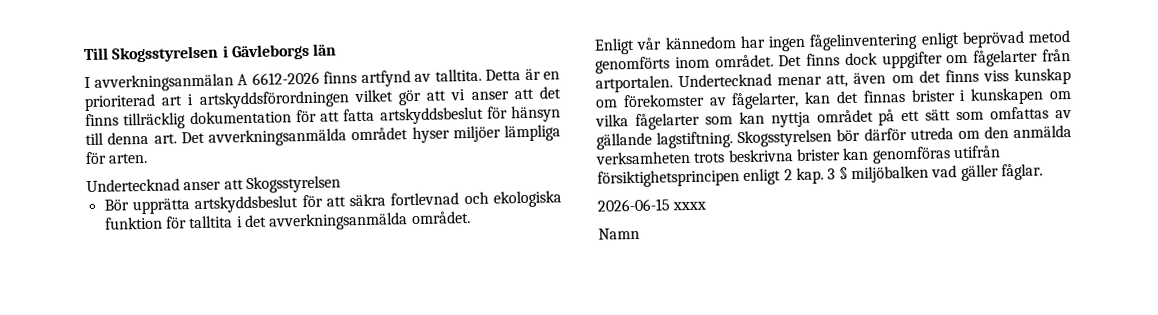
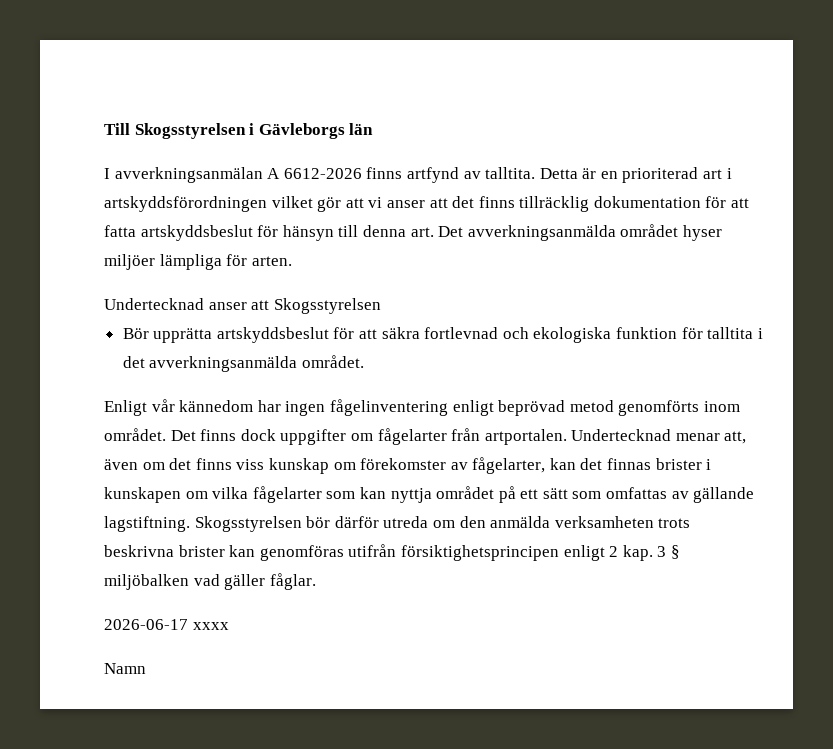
[597,198,670,212] 2026-06-15 -> [104,619,188,630] 2026-06-17

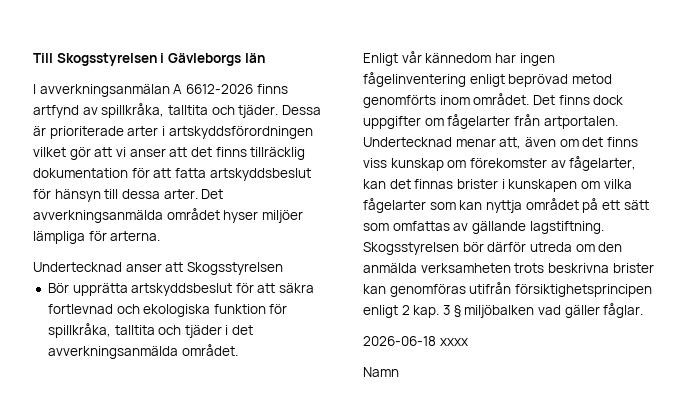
[485,167,723,183] talltita. Detta är en prioriterad art -> [101,103,321,118] [33,126,159,139] spillkråka, talltita och tjäder. Dessa är prioriterade arter
[362,225,434,237] denna art. -> [121,189,198,199] dessa arter.
[251,256,292,266] arten. -> [110,231,161,241] arterna.
[707,327,754,339] talltita -> [47,323,222,338] spillkråka, talltita och tjäder
[104,619,188,630] 2026-06-17 -> [363,336,436,346] 2026-06-18

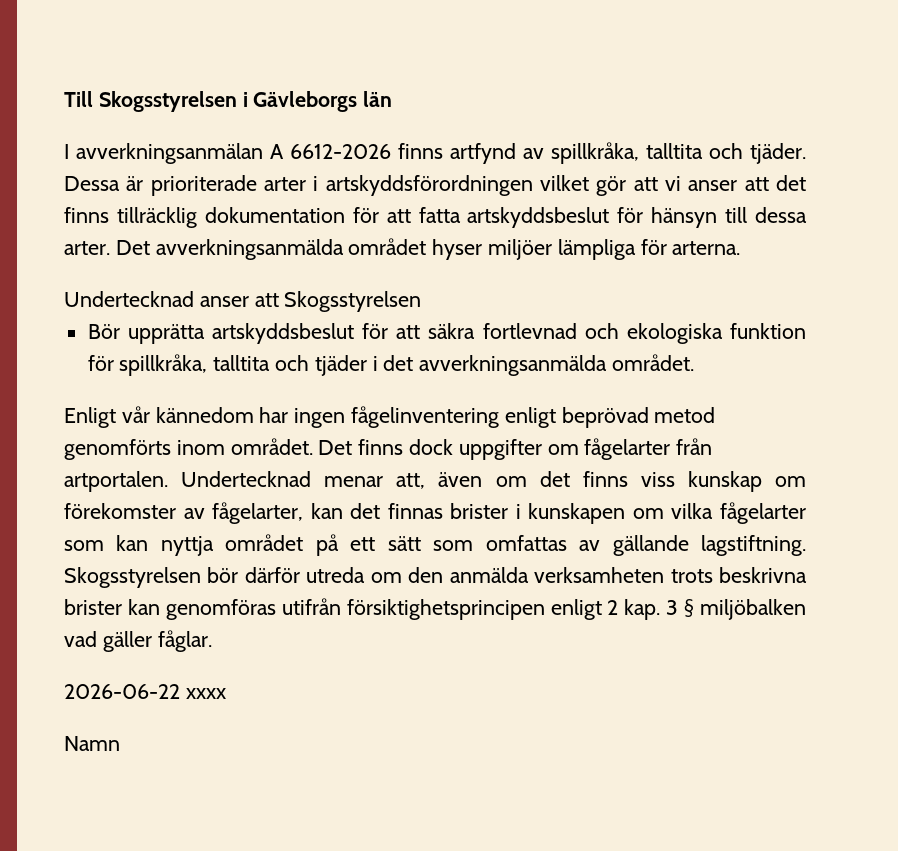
[363,336,436,346] 2026-06-18 -> [64,684,180,699] 2026-06-22

